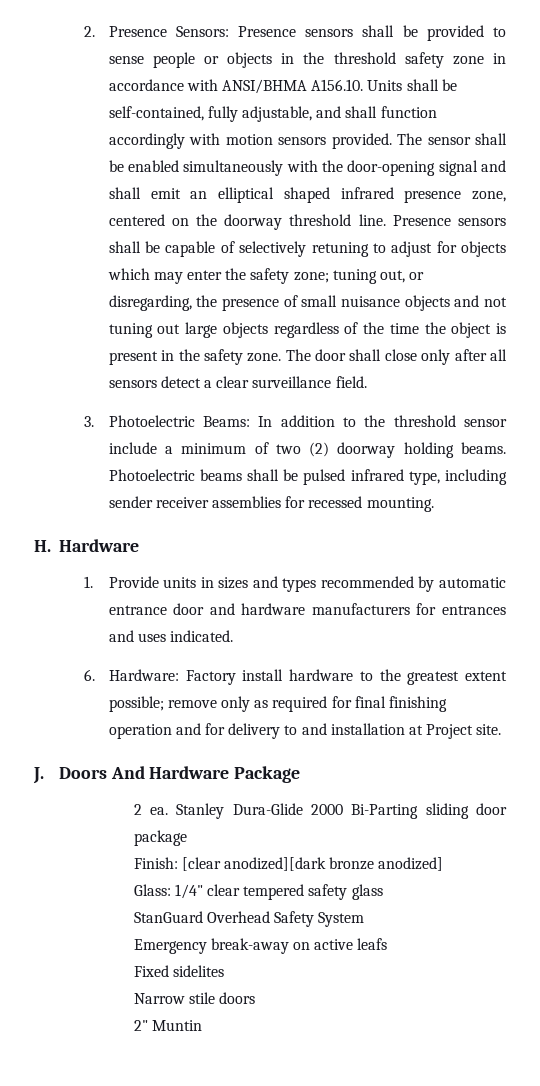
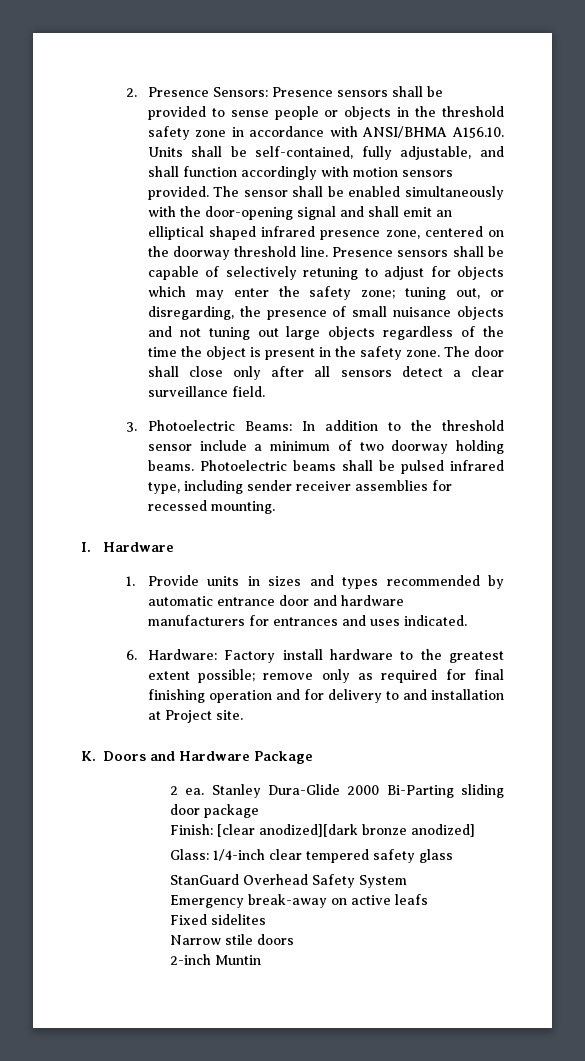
[309,442,330,457] (2) -> (384, 446) none
[34,540,51,552] H. -> [81,542,91,552] I.
[33,766,145,784] J. Doors And -> [81,751,176,761] K. Doors and
[174,884,203,899] 1/4" -> [213,849,266,861] 1/4-inch
[133,1020,148,1031] 2" -> [170,954,212,965] 2-inch

